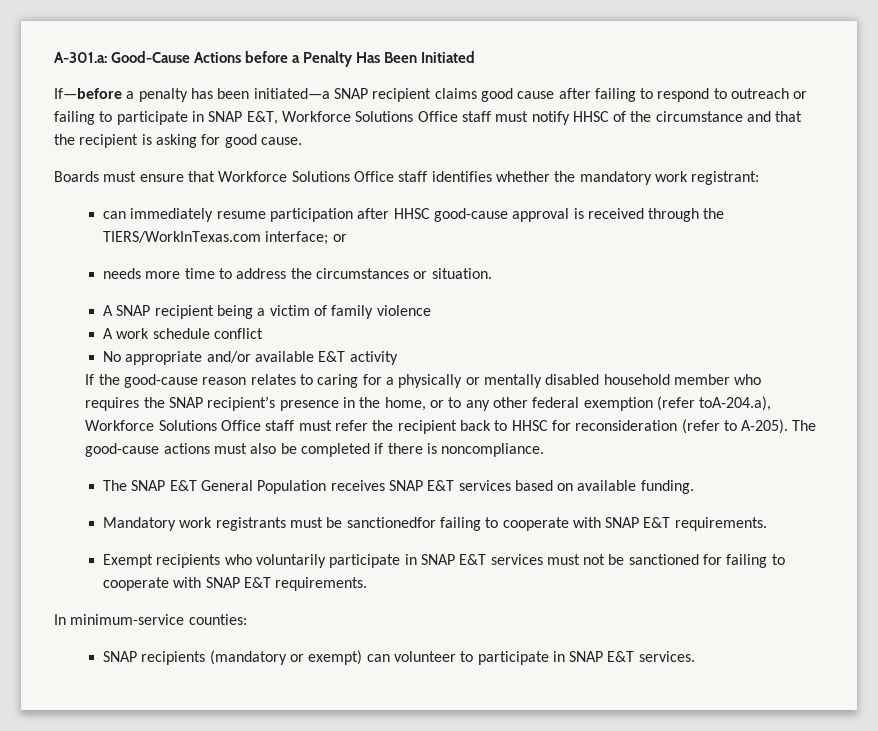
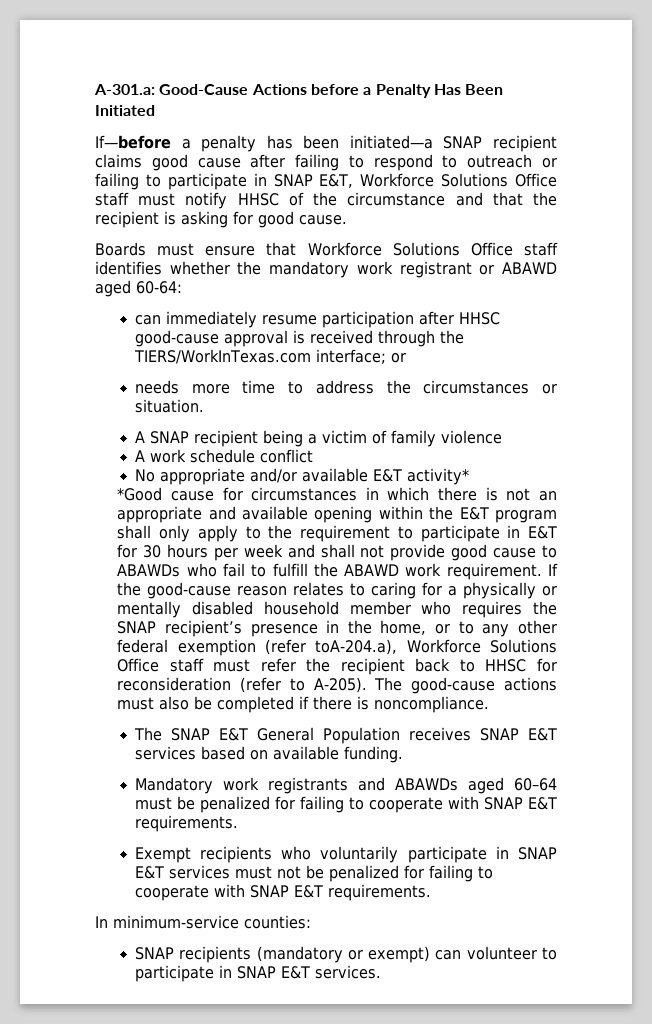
[691,171,760,185] registrant: -> [399,261,558,278] [95,280,182,297] registrant or ABAWD aged 60-64:
[349,351,398,365] activity // -> [406,468,469,485] [117,487,557,501] [117,506,557,523] [117,525,557,542] [117,544,557,561] [117,563,542,580] activity* // *Good cause for circumstances in which there is not an appropriate and available opening within the E&T program shall only apply to the requirement to participate in E&T for 30 hours per week and shall not provide good cause to ABAWDs who fail to fulfill the ABAWD work requirement.
[289,517,436,528] must be sanctionedfor -> [357,777,557,794] [134,796,295,813] and ABAWDs aged 60–64 must be penalized for
[628,554,699,565] sanctioned -> [328,865,399,882] penalized

